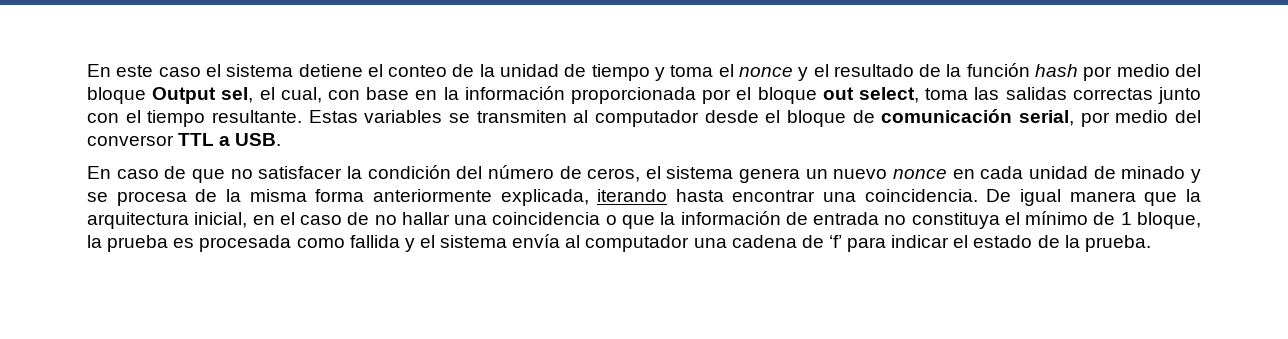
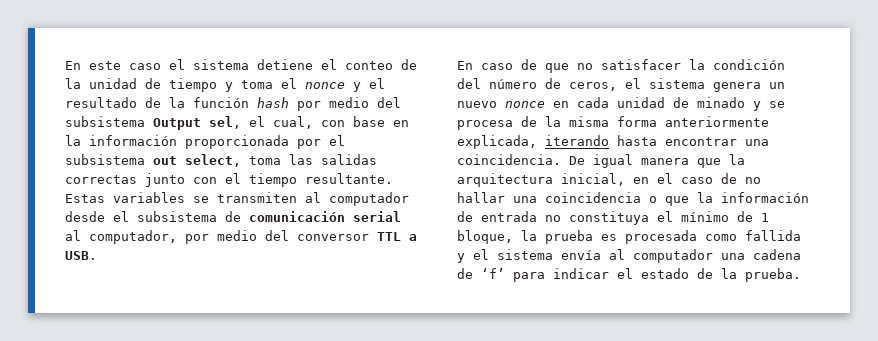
[87,87,146,104] bloque -> [65,116,145,127] subsistema
[757,87,817,104] bloque -> [65,154,145,165] subsistema
[787,110,846,127] bloque -> [137,211,217,222] subsistema
[1018,110,1074,126] serial, -> [353,211,401,222] [65,230,177,244] serial al computador,

